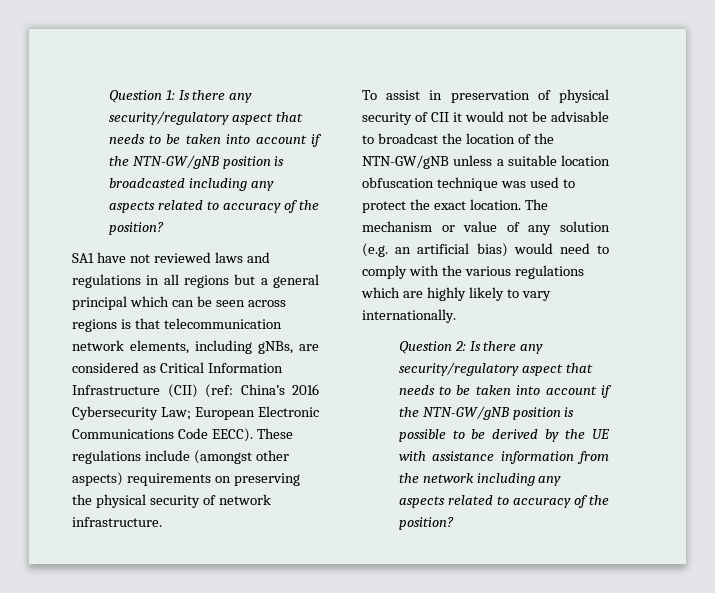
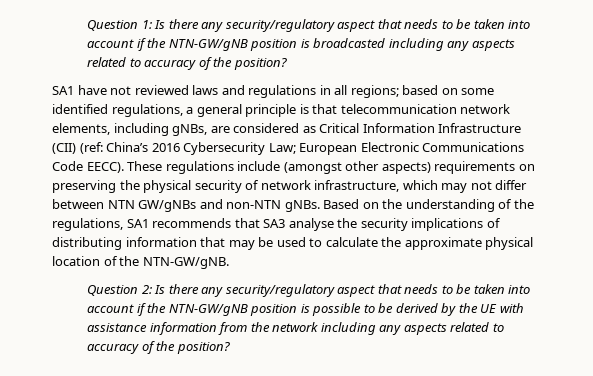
[184,274,319,288] [72,296,286,310] [72,319,117,332] regions but a general principal which can be seen across regions -> [350,85,495,98] [52,104,297,117] regions; based on some identified regulations, a general principle
[72,517,162,527] [362,89,609,103] [362,111,609,125] [362,133,554,144] [362,155,610,169] [362,177,575,191] [362,199,548,213] [362,221,610,235] [362,243,609,257] [362,265,584,279] [361,287,551,301] [362,309,456,323] infrastructure. // To assist in preservation of physical security of CII it would not be advisable to broadcast the location of the NTN-GW/gNB unless a suitable location obfuscation technique was used to protect the exact location. The mechanism or value of any solution (e.g. an artificial bias) would need to comply with the various regulations which are highly likely to vary internationally. -> [314,180,528,193] [52,199,534,212] [52,218,501,231] [52,237,534,250] [52,256,229,269] infrastructure, which may not differ between NTN GW/gNBs and non-NTN gNBs. Based on the understanding of the regulations, SA1 recommends that SA3 analyse the security implications of distributing information that may be used to calculate the approximate physical location of the NTN-GW/gNB.

